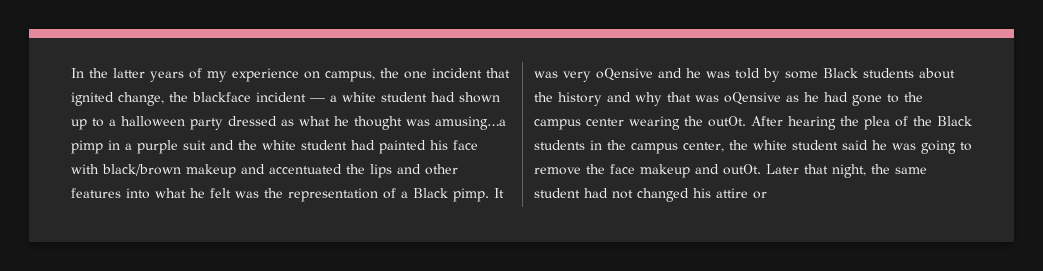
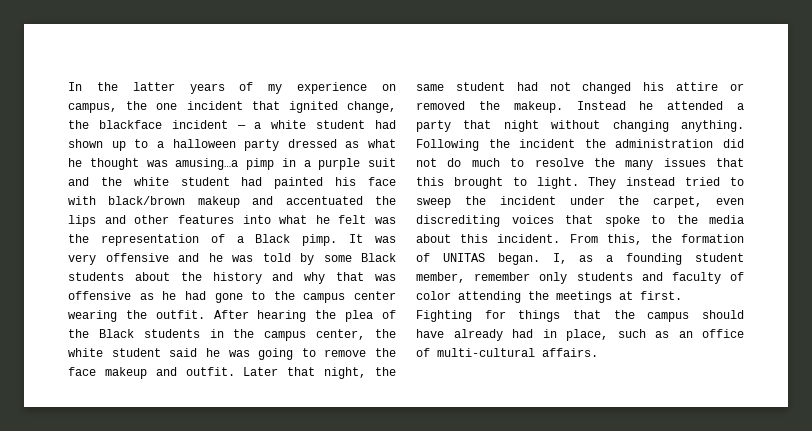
[596,68,653,81] oQensive -> [105,253,169,262] offensive
[724,92,781,105] oQensive -> [68,291,131,300] offensive
[708,116,746,127] outOt. -> [155,310,205,319] outfit.
[723,164,761,175] outOt. -> [185,367,235,376] outfit.
(767, 195) none -> [416,101,744,113] [416,120,744,132] [416,139,744,151] [416,158,744,170] [416,177,744,189] [416,196,744,208] [416,215,744,227] [416,234,744,245] [416,253,744,265] [416,272,744,284] [416,291,682,303] [416,310,744,322] [416,329,744,341] [416,348,598,357] removed the makeup. Instead he attended a party that night without changing anything. Following the incident the administration did not do much to resolve the many issues that this brought to light. They instead tried to sweep the incident under the carpet, even discrediting voices that spoke to the media about this incident. From this, the formation of UNITAS began. I, as a founding student member, remember only students and faculty of color attending the meetings at first. Fighting for things that the campus should have already had in place, such as an office of multi-cultural affairs.

